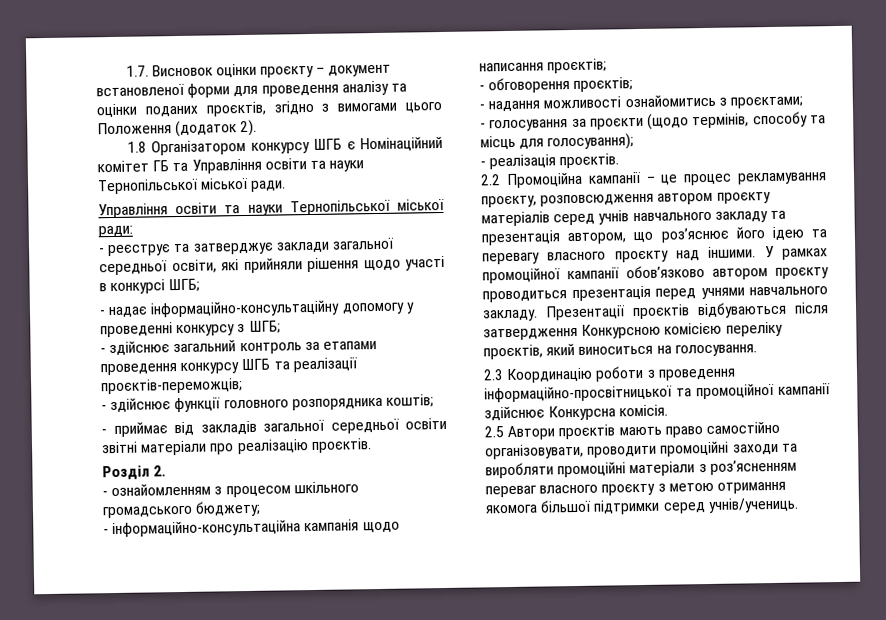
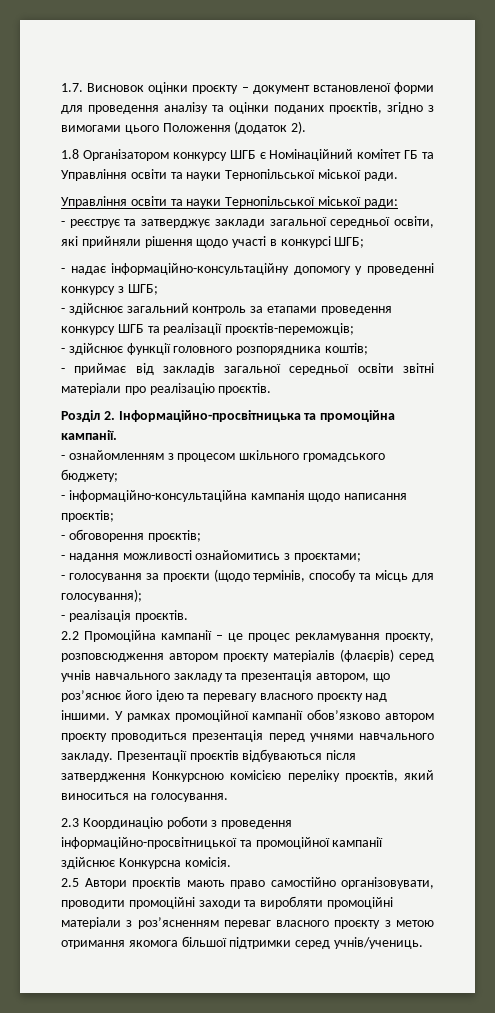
(167, 471) none -> [118,410,396,422] [61,430,117,440] Інформаційно-просвітницька та промоційна кампанії.
(550, 219) none -> [340,649,394,662] (флаєрів)

